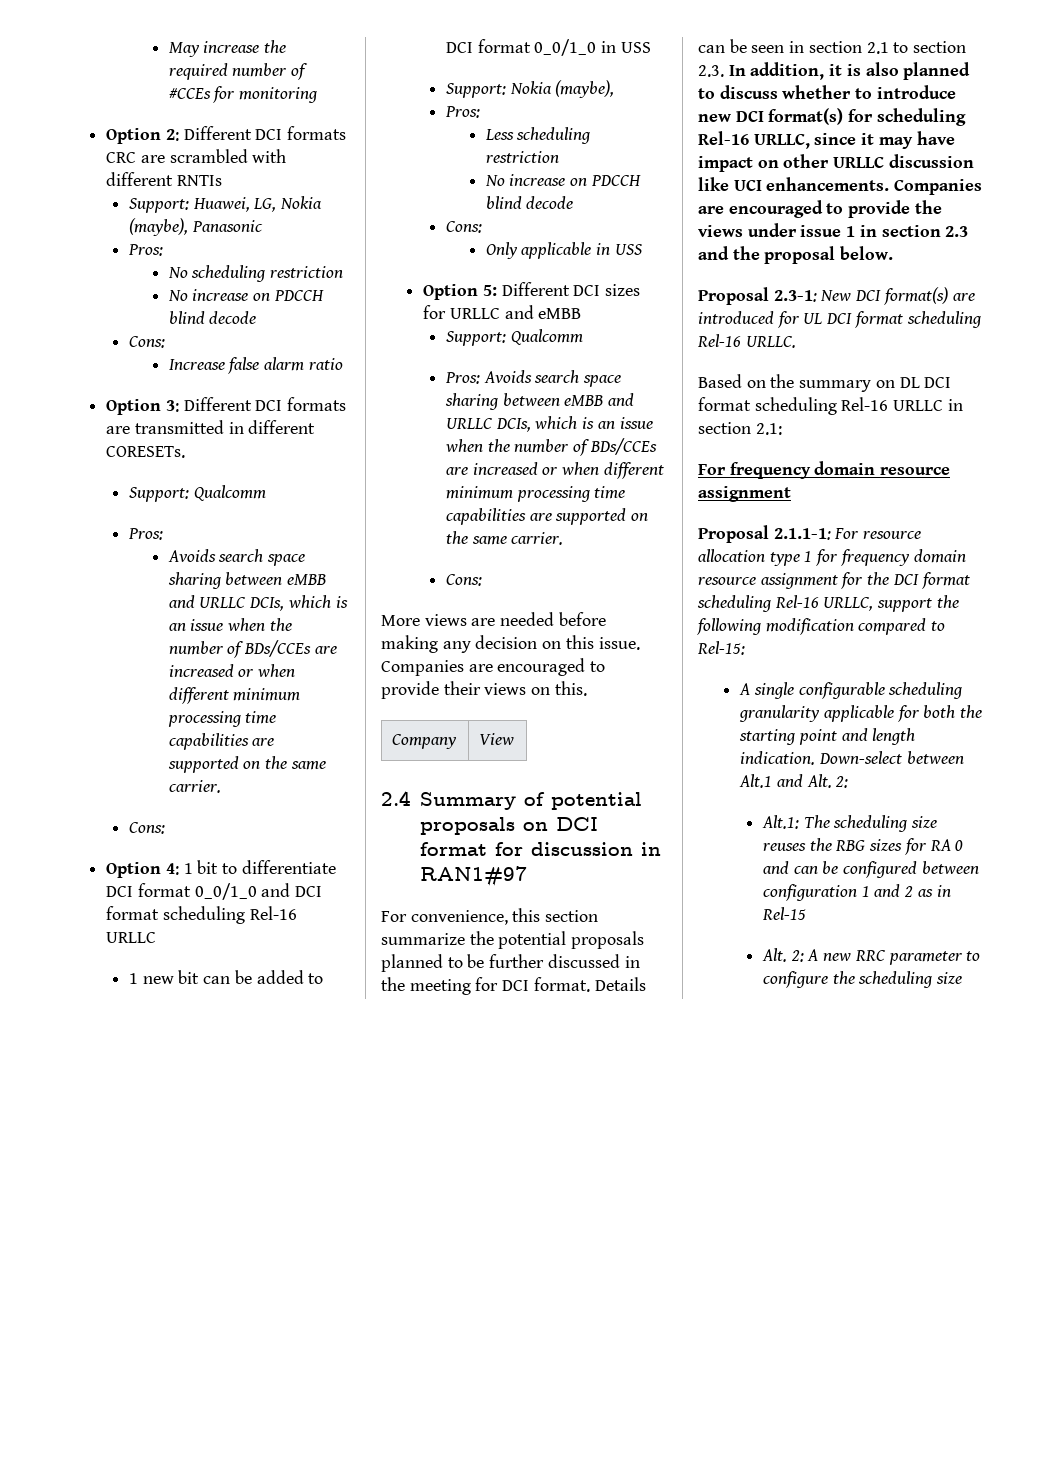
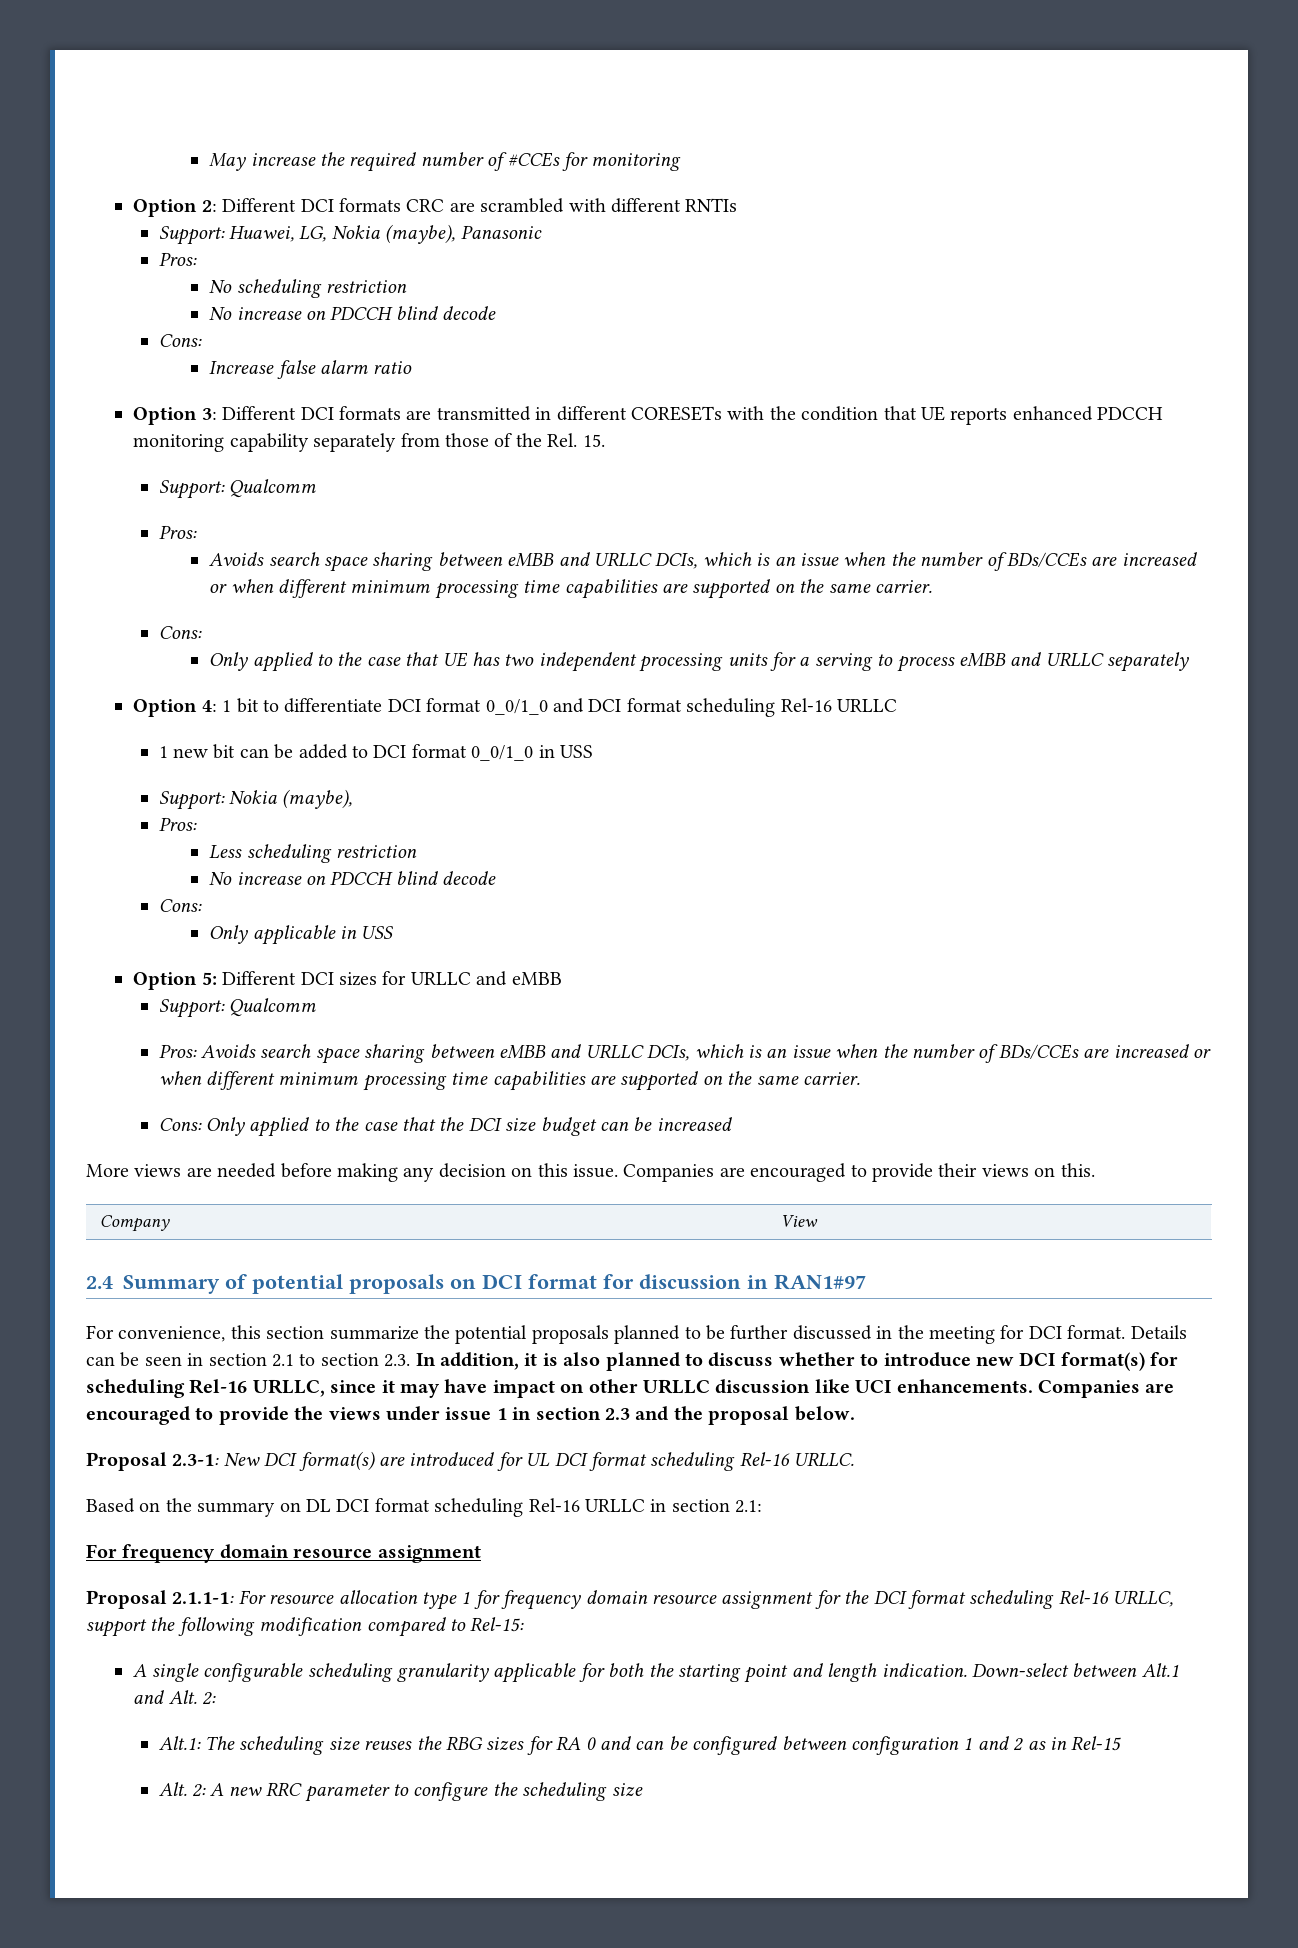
[106,446,186,458] CORESETs. -> [630,406,1164,425] [133,433,605,452] CORESETs with the condition that UE reports enhanced PDCCH monitoring capability separately from those of the Rel. 15.
(165, 828) none -> [209,652,1190,672] // Only applied to the case that UE has two independent processing units for a serving to process eMBB and URLLC separately
(482, 580) none -> [206,1117,732,1137] Only applied to the case that the DCI size budget can be increased

